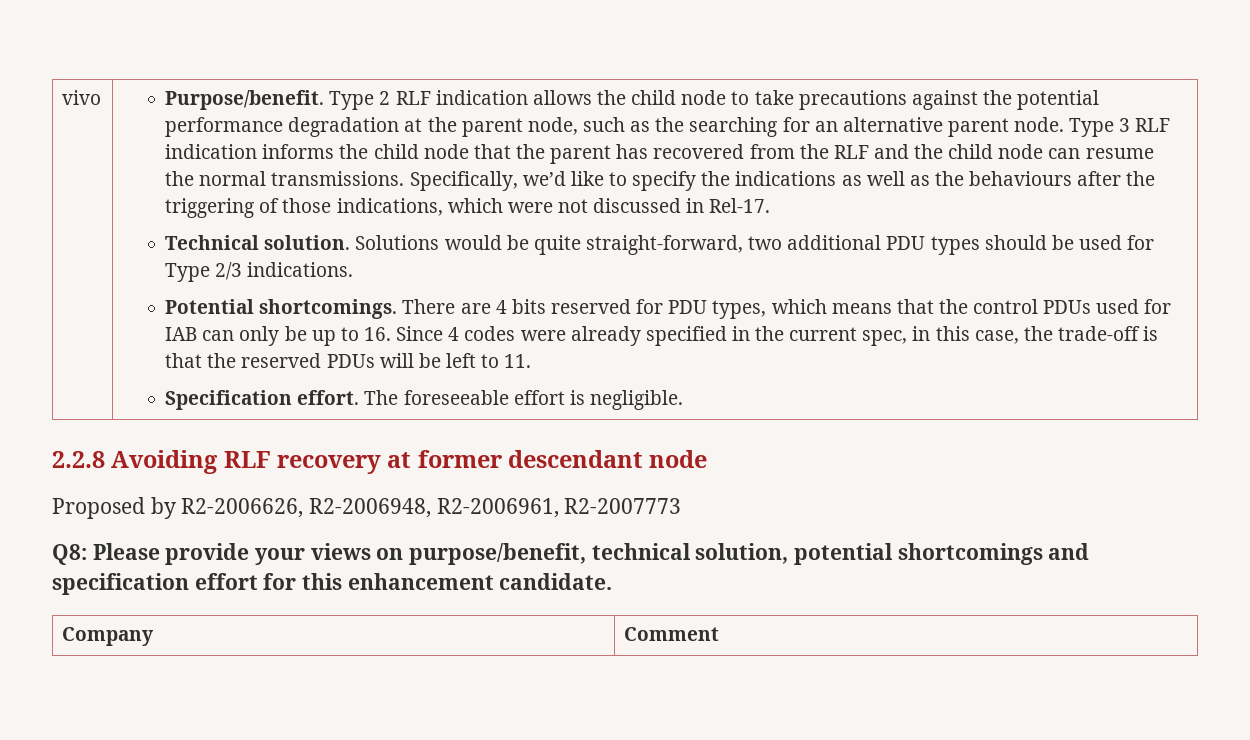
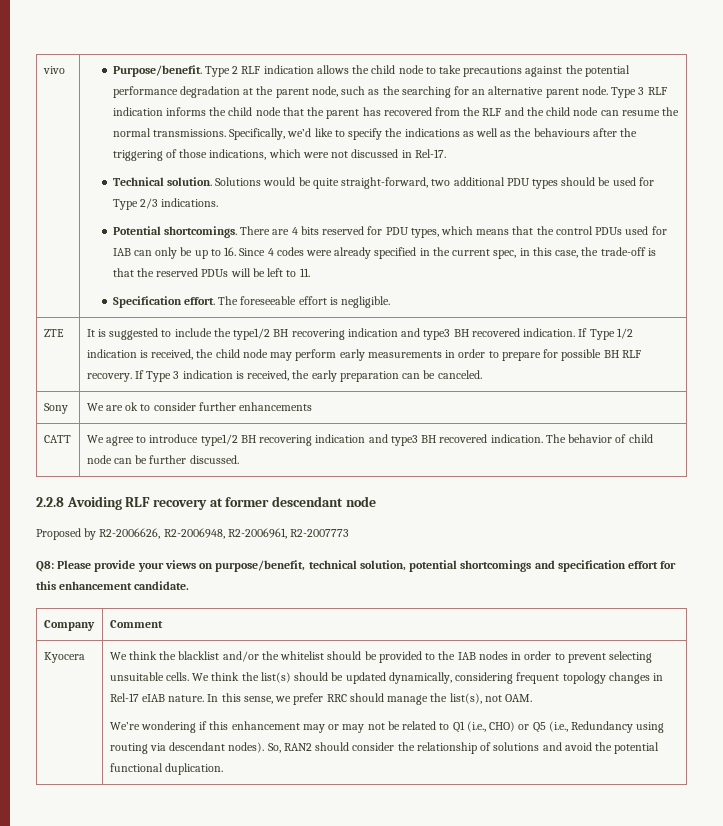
(683, 400) none -> [43,329,64,337] [86,328,633,340] [86,349,641,361] [86,370,482,382] [43,403,68,414] [86,402,313,411] [43,435,71,443] [86,434,653,446] [86,455,239,464] // ZTE | It is suggested to include the type1/2 BH recovering indication and type3 BH recovered indication. If Type 1/2 indication is received, the child node may perform early measurements in order to prepare for possible BH RLF recovery. If Type 3 indication is received, the early preparation can be canceled. // Sony | We are ok to consider further enhancements // CATT | We agree to introduce type1/2 BH recovering indication and type3 BH recovered indication. The behavior of child node can be further discussed.
(720, 634) none -> [43,652,85,663] [109,651,653,663] [109,672,664,684] [109,693,533,705] [109,721,665,733] [109,742,660,754] [109,763,223,775] // Kyocera | We think the blacklist and/or the whitelist should be provided to the IAB nodes in order to prevent selecting unsuitable cells. We think the list(s) should be updated dynamically, considering frequent topology changes in Rel-17 eIAB nature. In this sense, we prefer RRC should manage the list(s), not OAM. // We’re wondering if this enhancement may or may not be related to Q1 (i.e., CHO) or Q5 (i.e., Redundancy using routing via descendant nodes). So, RAN2 should consider the relationship of solutions and avoid the potential functional duplication.

